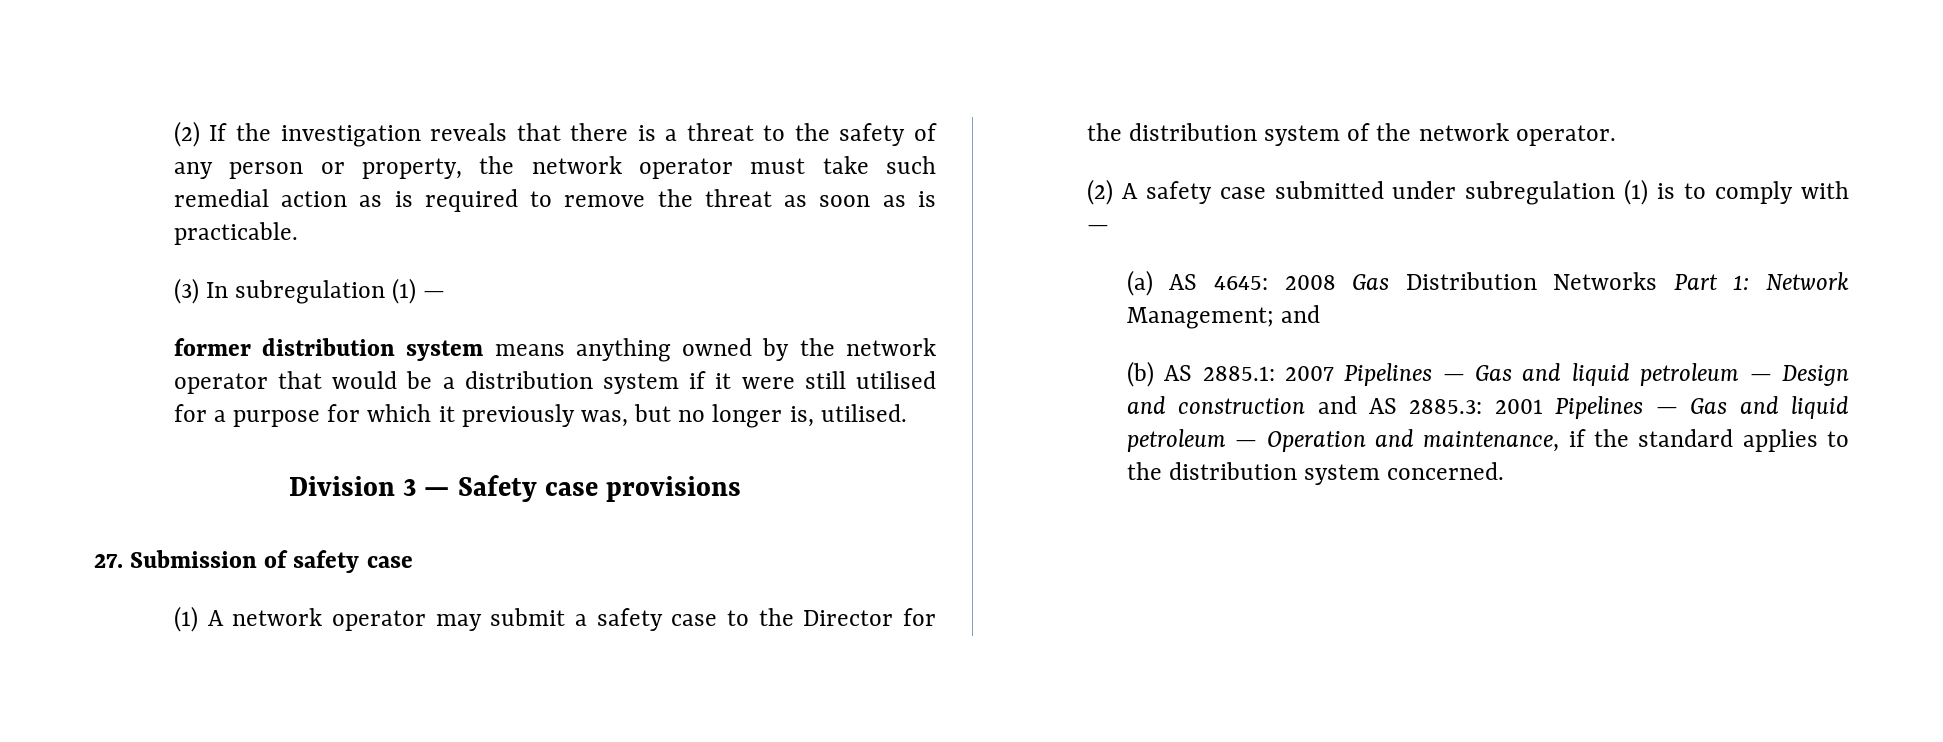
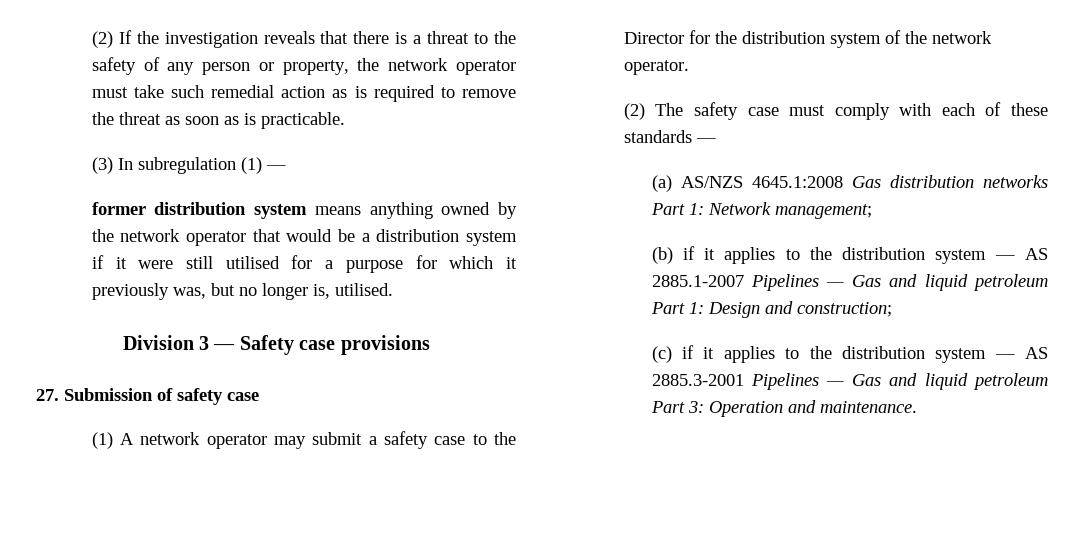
[1121,179,1849,205] [1086,225,1109,232] [1126,270,1658,296] A safety case submitted under subregulation (1) is to comply with — // (a) AS 4645: 2008 Gas Distribution Networks -> [655,102,1048,120] [623,130,716,143] [651,175,1048,192] The safety case must comply with each of these standards — // (a) AS/NZS 4645.1:2008 Gas distribution networks
[1126,305,1320,329] Management; and -> [774,204,872,219] management;
[1164,363,1849,386] [1126,396,1850,419] [1126,429,1849,452] [1126,462,1505,485] AS 2885.1: 2007 Pipelines — Gas and liquid petroleum — Design and construction and AS 2885.3: 2001 Pipelines — Gas and liquid petroleum — Operation and maintenance, if the standard applies to the distribution system concerned. -> [682,246,1048,264] [651,274,1048,291] [650,301,892,318] [651,345,1048,363] [651,373,1048,390] [650,400,917,417] if it applies to the distribution system — AS 2885.1-2007 Pipelines — Gas and liquid petroleum Part 1: Design and construction; // (c) if it applies to the distribution system — AS 2885.3-2001 Pipelines — Gas and liquid petroleum Part 3: Operation and maintenance.

